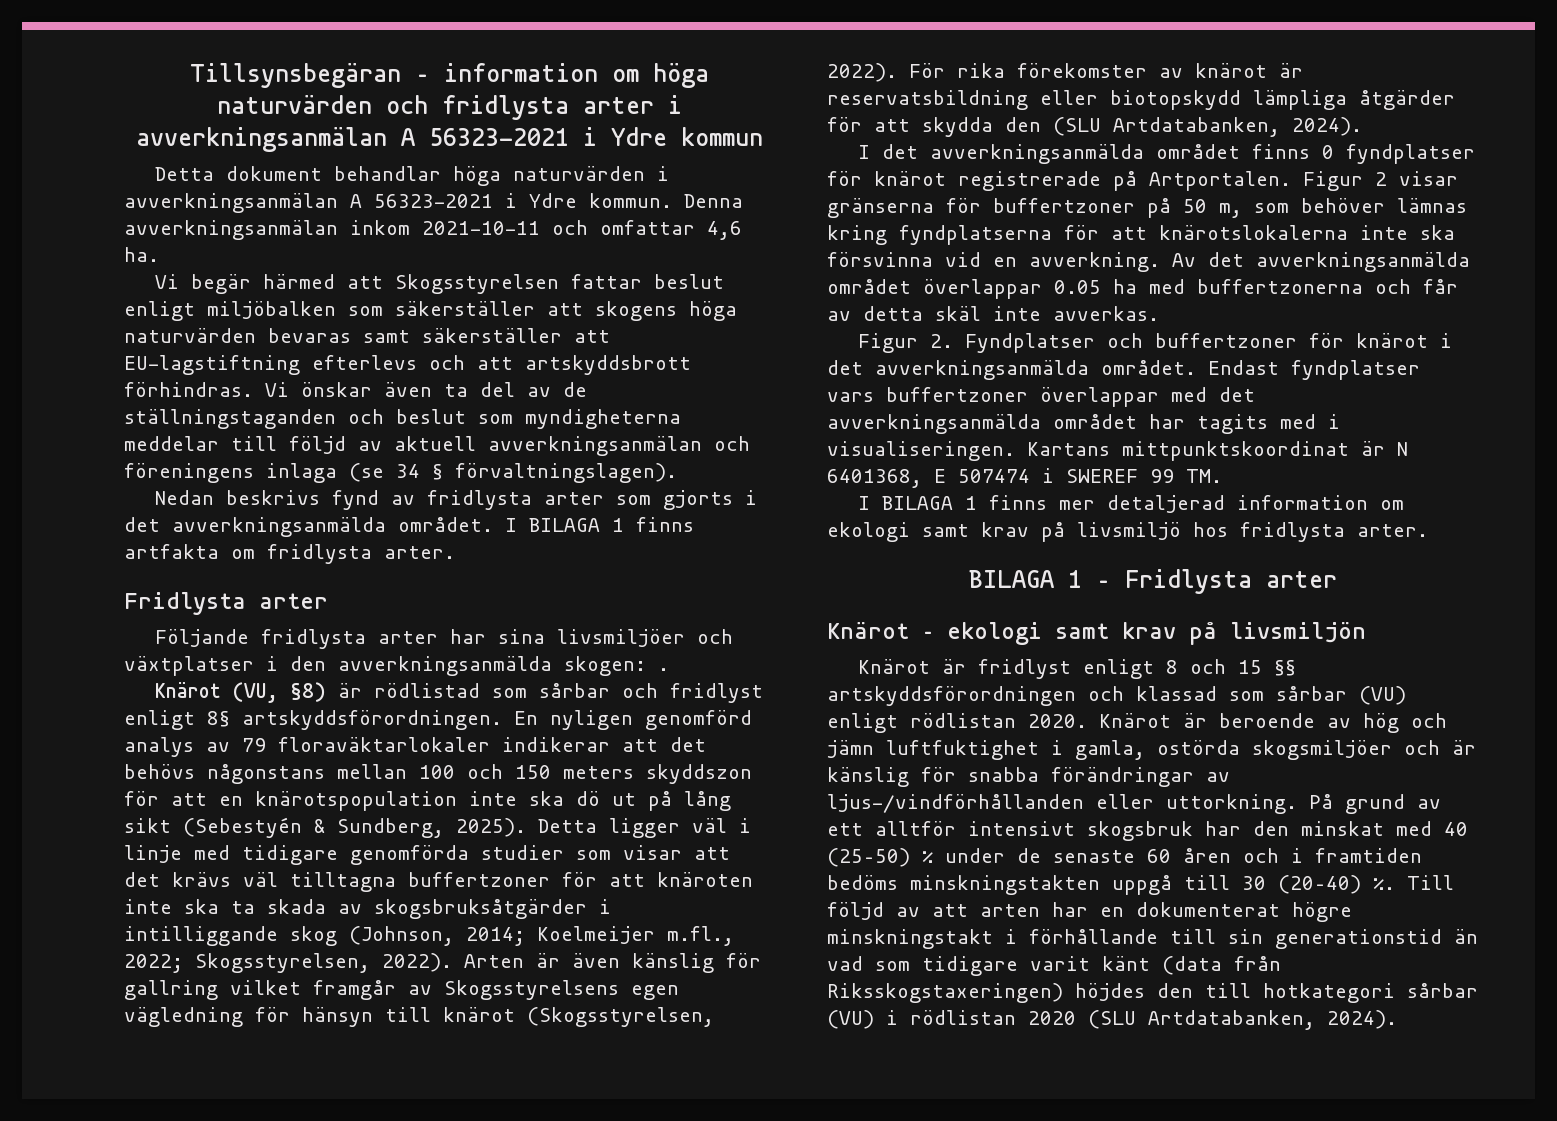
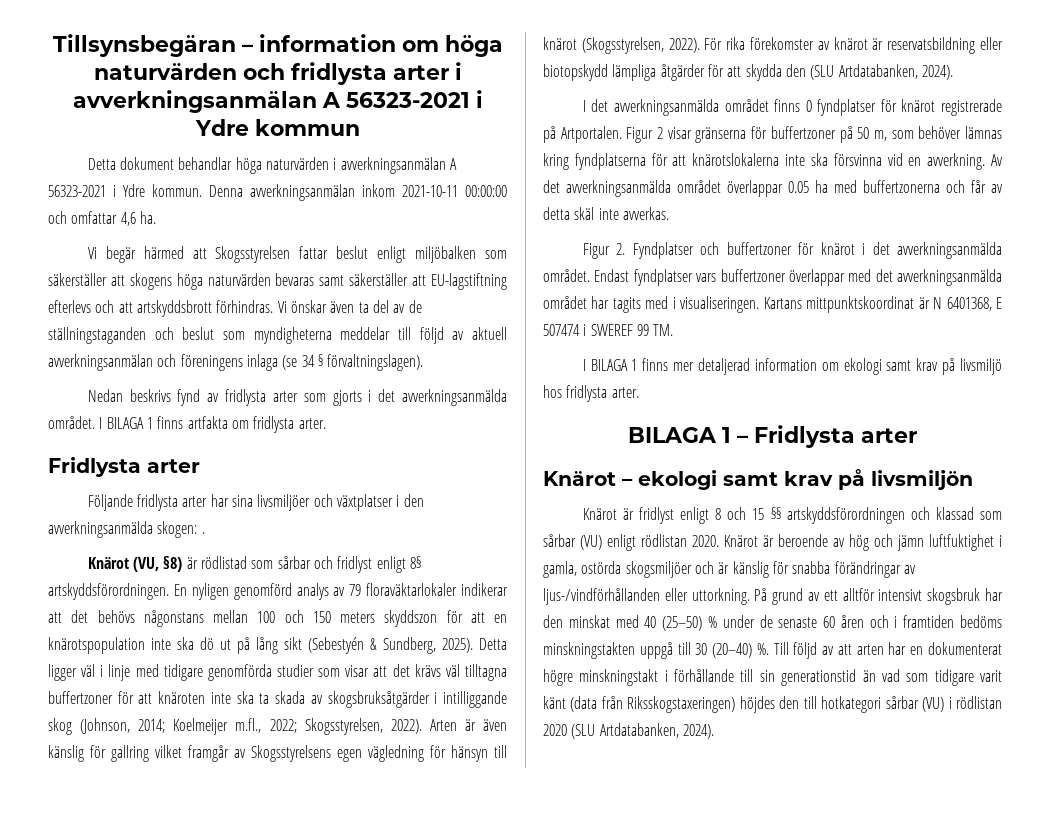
(540, 228) none -> [465,185,507,197] 00:00:00

